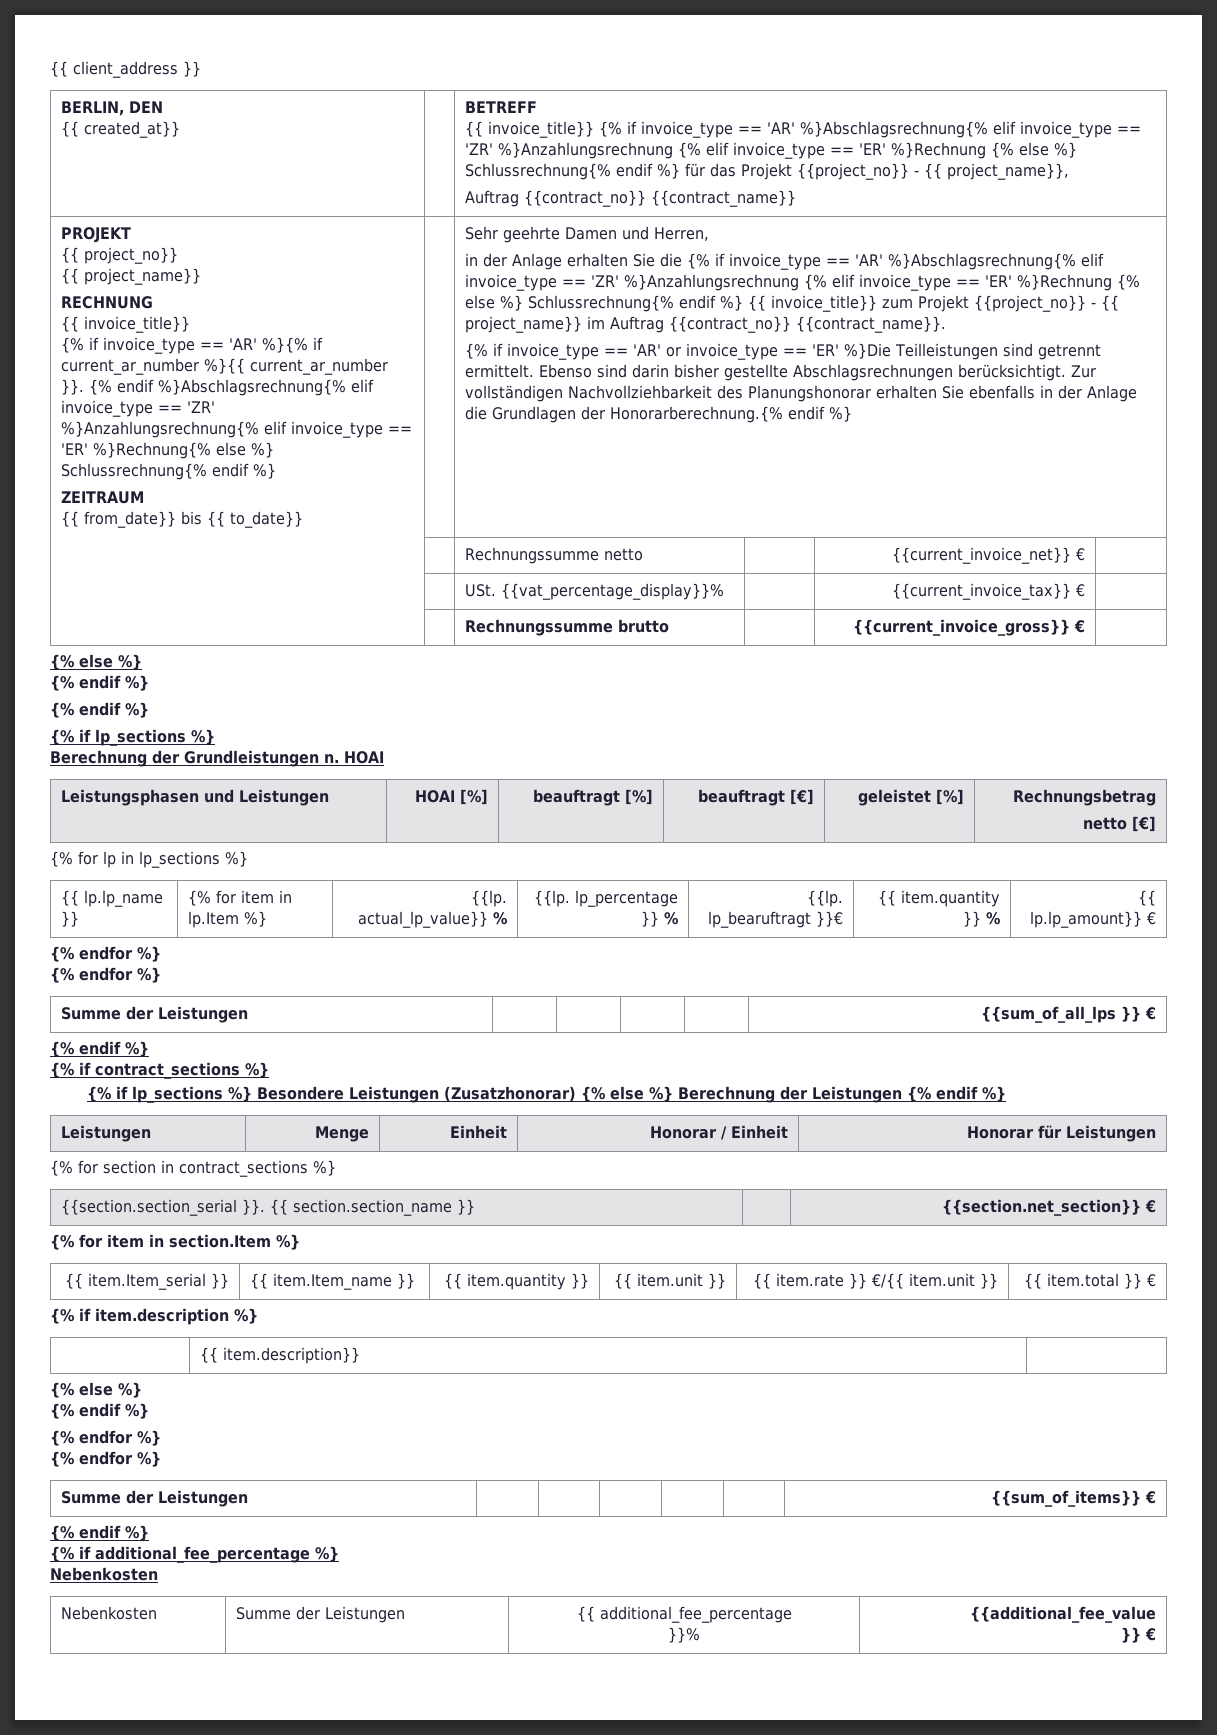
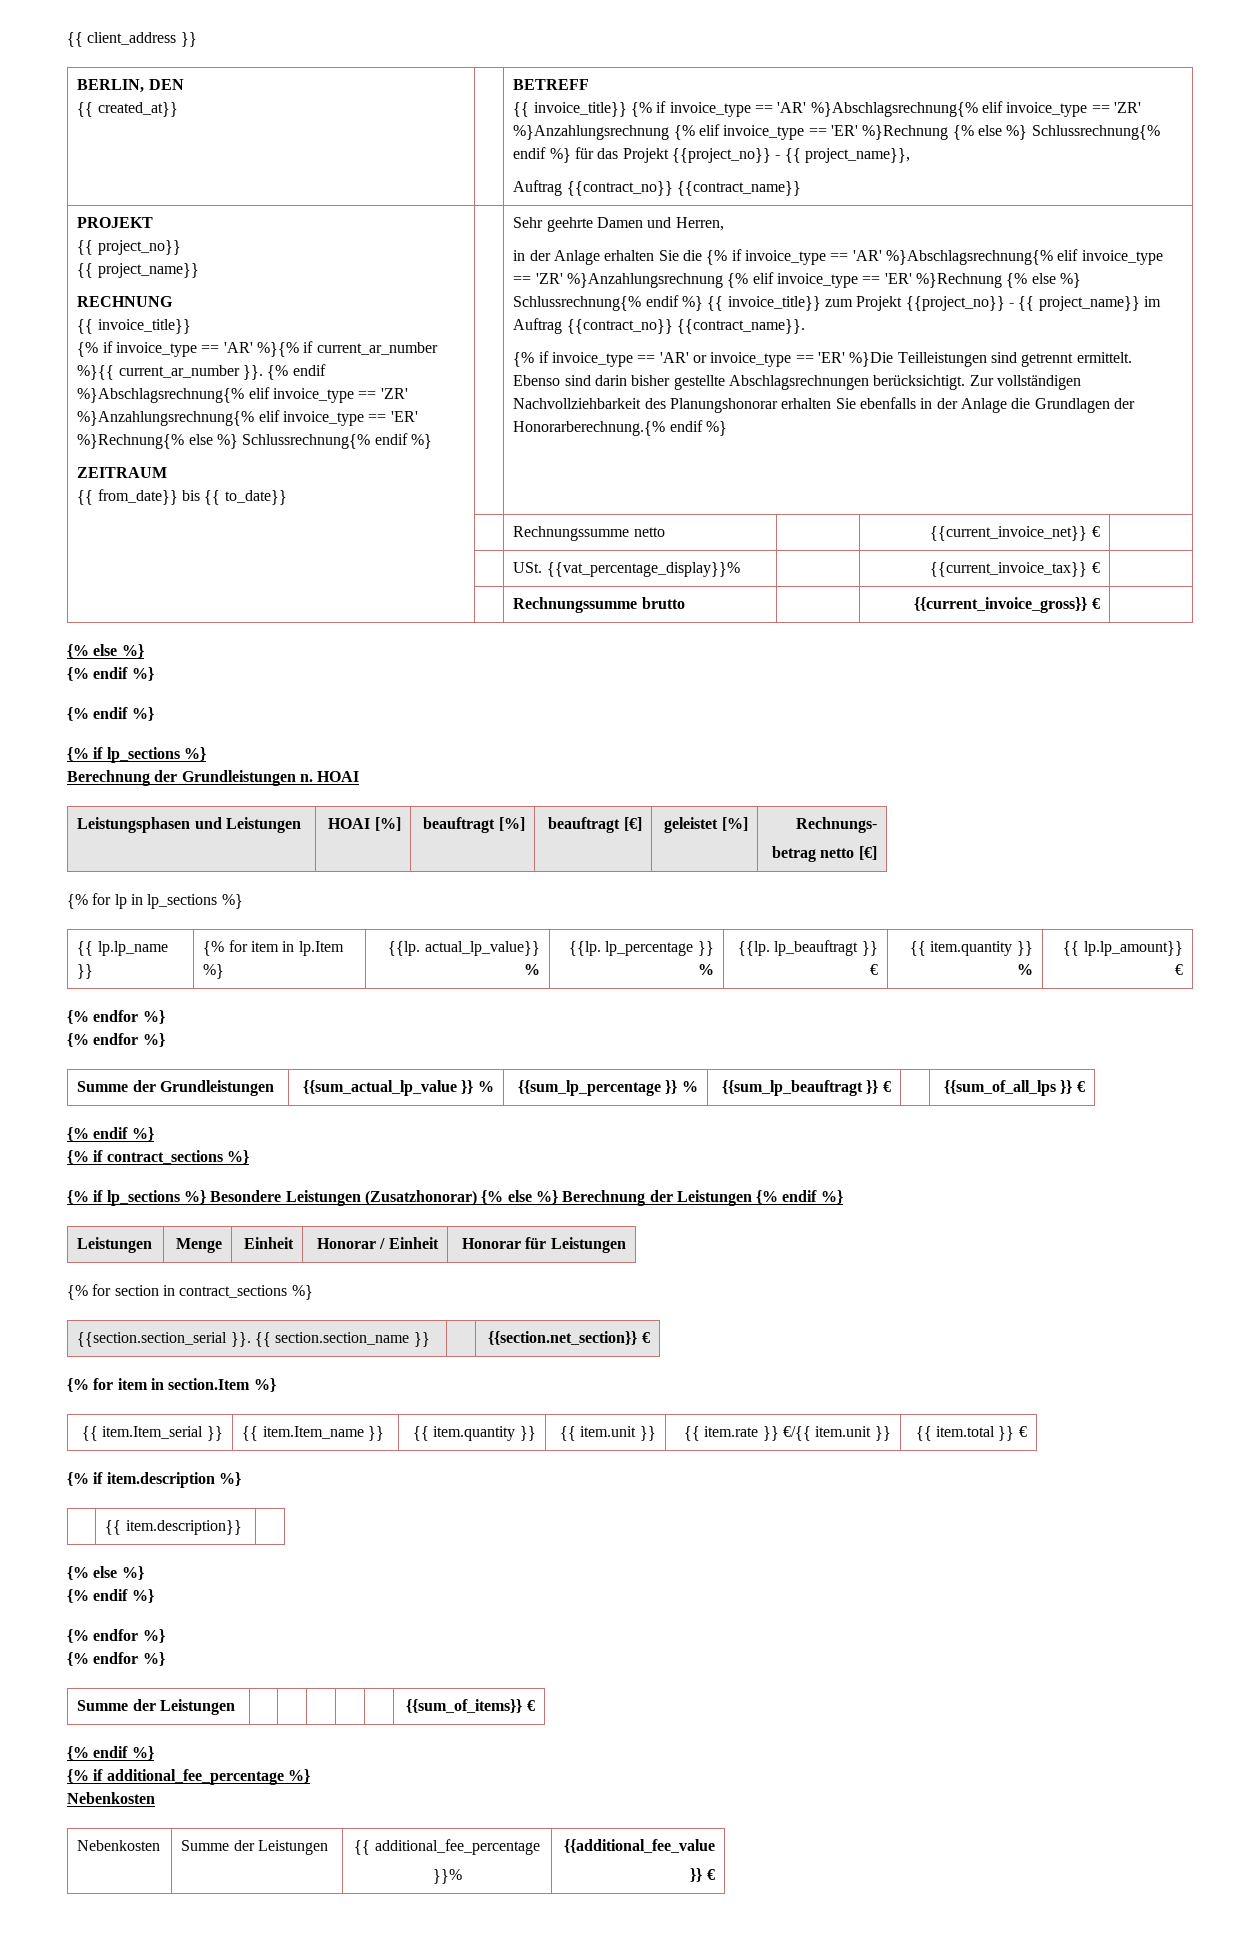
[1012,789,1156,806] Rechnungsbetrag // -> [795,817,877,833] [771,846,816,862] Rechnungs- // betrag
[707,911,843,928] lp_bearuftragt }}€ -> [774,940,878,956] [869,964,878,975] lp_beauftragt }} €
[158,1006,249,1023] Leistungen | | | -> [160,1080,275,1096] [302,1080,494,1096] [517,1080,698,1096] [721,1080,891,1096] Grundleistungen | {{sum_actual_lp_value }} % | {{sum_lp_percentage }} % | {{sum_lp_beauftragt }} €

